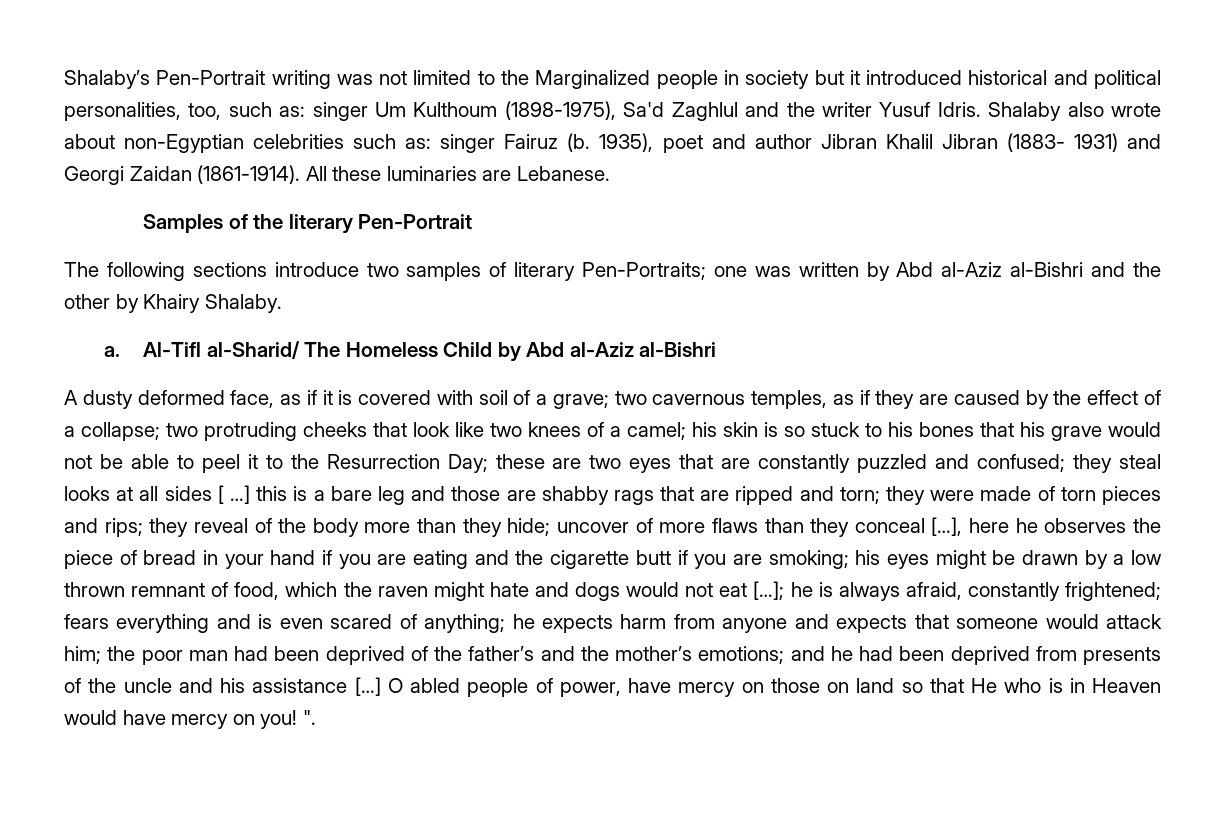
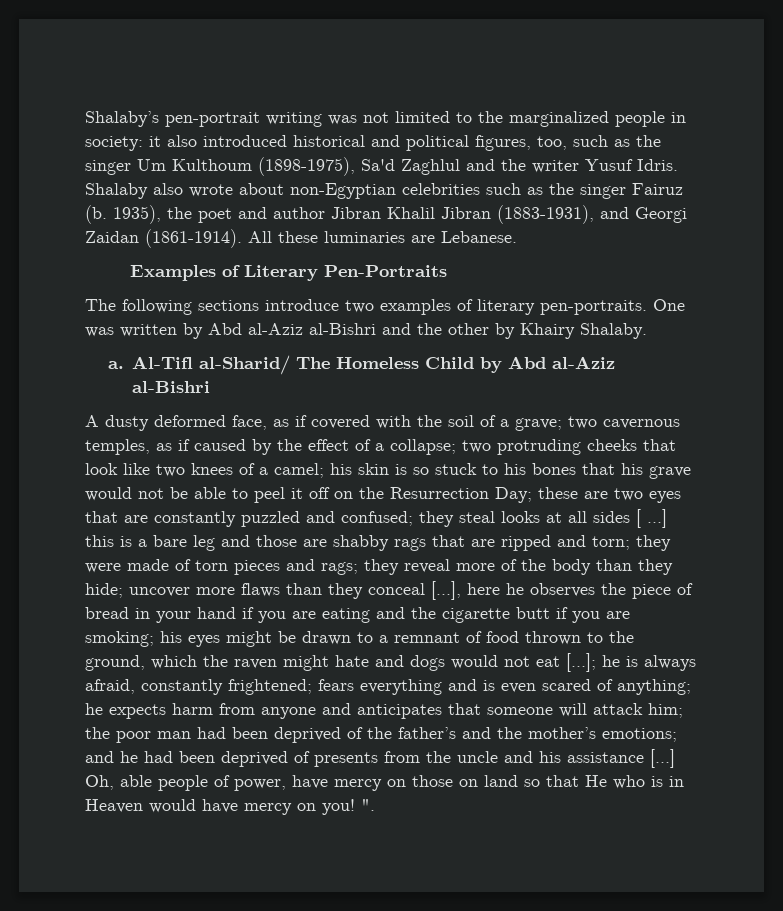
[156,70,266,85] Pen-Portrait -> [165,112,260,127] pen-portrait
[535,70,651,89] Marginalized -> [509,111,609,127] marginalized
[745,70,860,89] society but it -> [85,135,197,151] society: it also
[64,102,181,121] personalities, -> [475,135,531,151] figures,
[279,106,306,117] as: -> [614,135,661,147] as the
[405,138,432,149] as: -> [527,183,574,195] as the
(654, 142) none -> [167,207,192,219] the
[1006,133,1118,152] (1883- 1931) -> [497,205,594,224] (1883-1931),
[143,214,473,234] Samples of the literary Pen-Portrait -> [130,265,448,281] Examples of Literary Pen-Portraits
[406,262,482,281] samples -> [380,299,451,315] examples
[582,262,747,280] Pen-Portraits; one -> [540,299,685,315] pen-portraits. One
[322,390,353,405] it is -> (307, 421) none
(473, 397) none -> [417,415,442,427] the
[875,390,949,409] they are -> (190, 445) none
[265,455,283,469] to -> [309,487,353,499] off on
[104,518,143,537] rips; -> [321,562,358,575] rags;
(248, 525) none -> [456,563,495,571] more
[364,522,411,533] more -> (591, 567) none
[635,518,653,533] of -> (190, 592) none
[1084,550,1162,569] [64,582,280,600] by a low thrown remnant of food, -> [357,631,634,645] [85,655,145,671] to a remnant of food thrown to the ground,
[836,615,908,633] expects -> [357,704,442,719] anticipates
[1045,614,1099,629] would -> [559,703,587,717] will
[1035,646,1161,665] [64,678,81,693] from presents of -> [294,751,420,767] of presents from
[387,678,460,693] O abled -> [85,775,152,790] Oh, able

